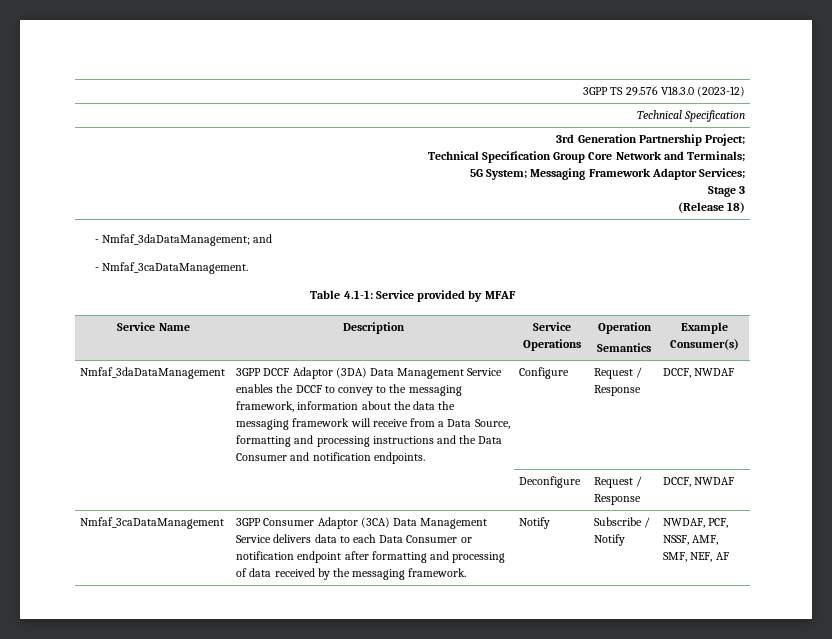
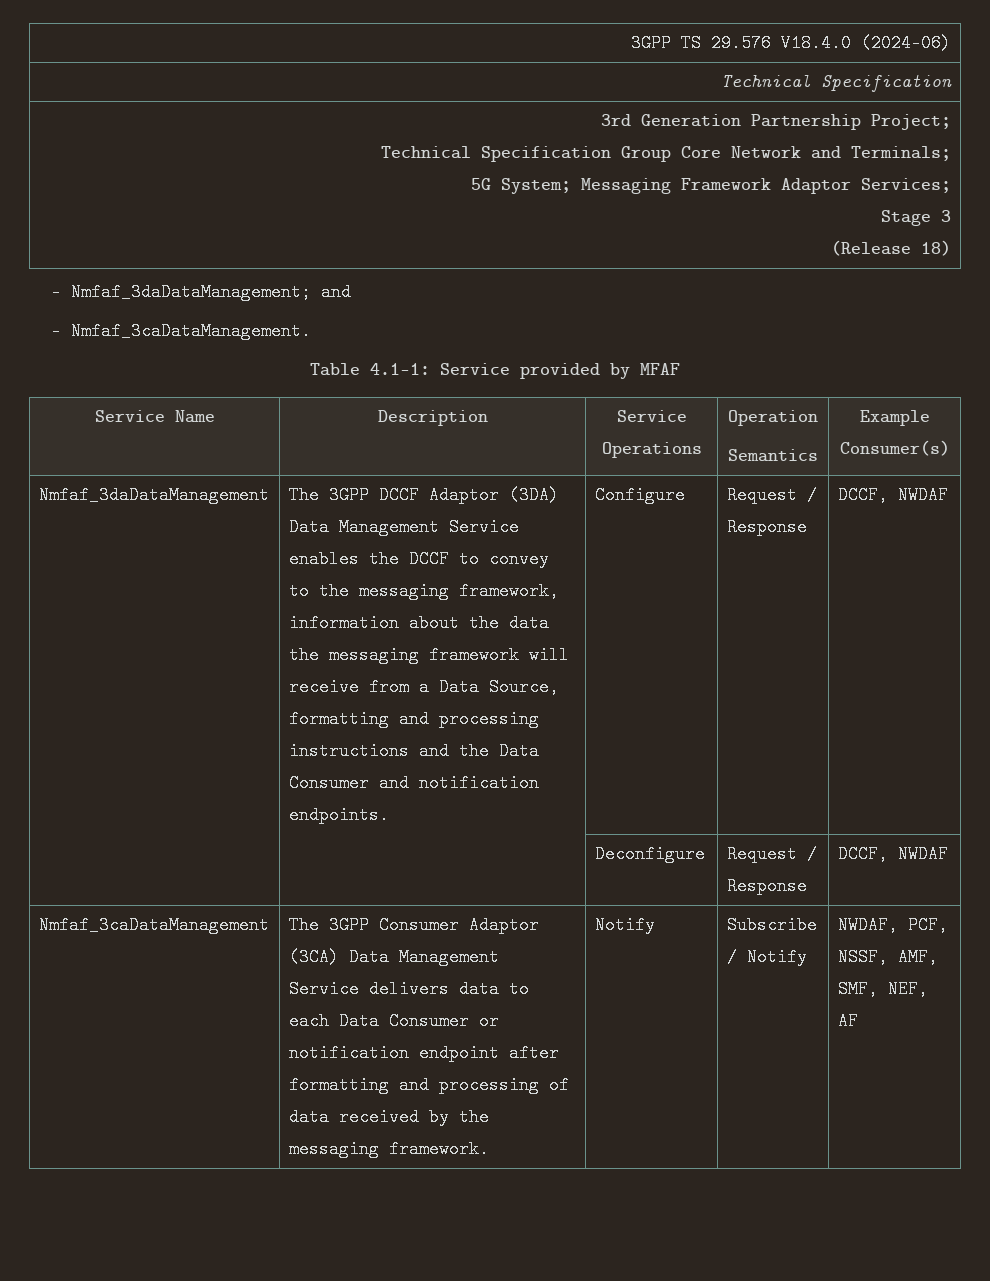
[660,86,745,97] V18.3.0 (2023-12) -> [781,34,952,52] V18.4.0 (2024-06)
(226, 373) none -> [288,486,319,504] The
(225, 523) none -> [288,916,319,934] The

